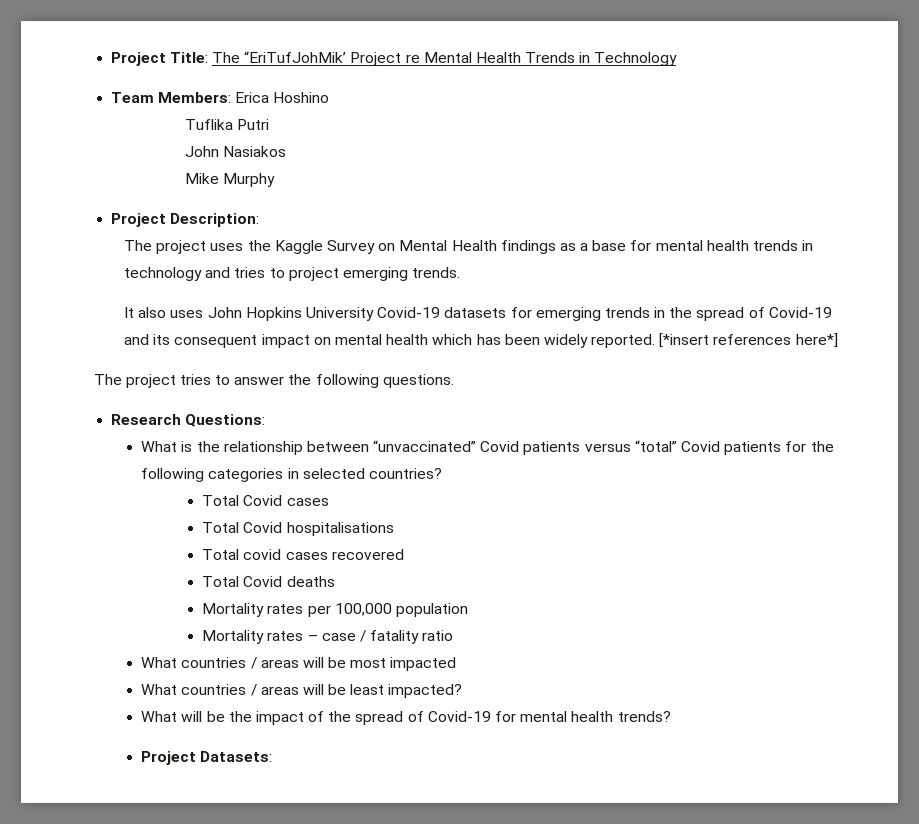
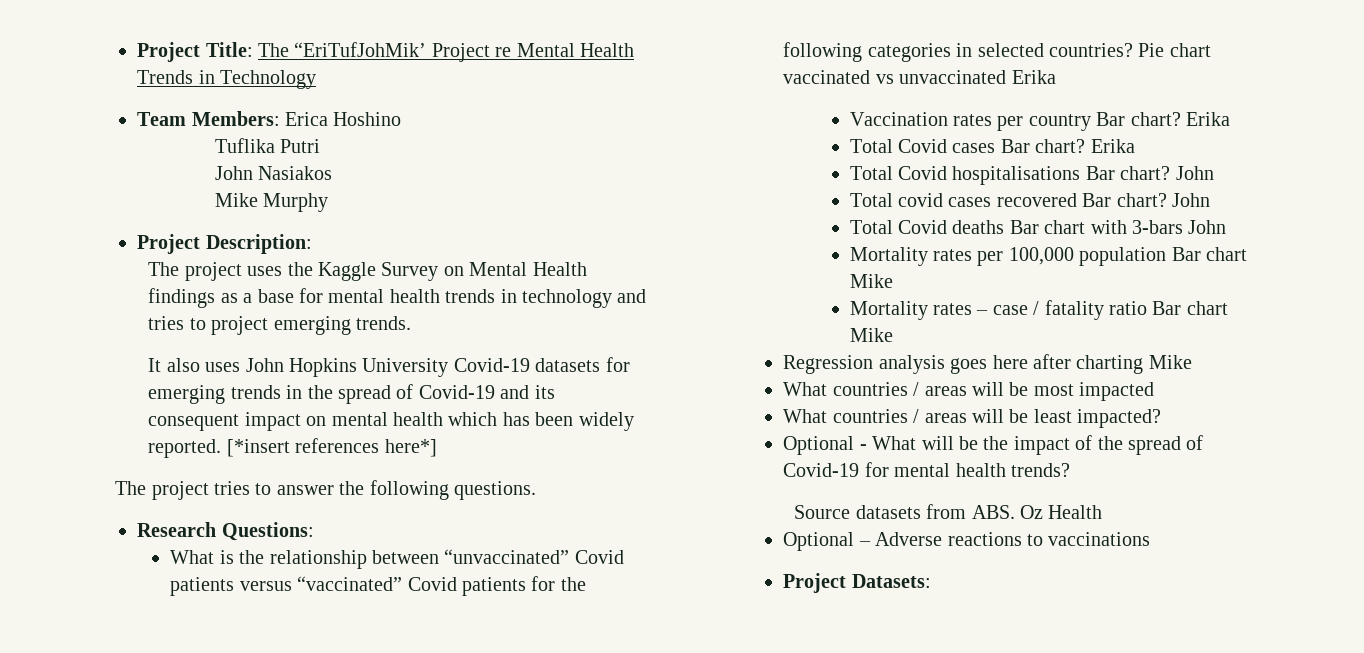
[634,440,677,452] “total” -> [297,576,403,591] “vaccinated”
(442, 473) none -> [1138,43,1211,57] [783,70,1056,84] [849,112,1231,131] Pie chart vaccinated vs unvaccinated Erika // Vaccination rates per country Bar chart? Erika
(329, 502) none -> [1000,139,1135,153] Bar chart? Erika
(394, 529) none -> [1085,166,1214,180] Bar chart? John
(404, 554) none -> [1082,193,1211,207] Bar chart? John
(335, 581) none -> [1009,220,1227,234] Bar chart with 3-bars John
(468, 610) none -> [1171,247,1248,261] [849,274,893,288] Bar chart Mike
(454, 635) none -> [1152,301,1228,315] [849,328,893,342] [783,354,1192,374] Bar chart Mike // Regression analysis goes here after charting Mike
(463, 691) none -> [783,436,867,455] Optional -
(671, 716) none -> [794,504,1103,519] [783,532,1151,551] // Source datasets from ABS. Oz Health // Optional – Adverse reactions to vaccinations

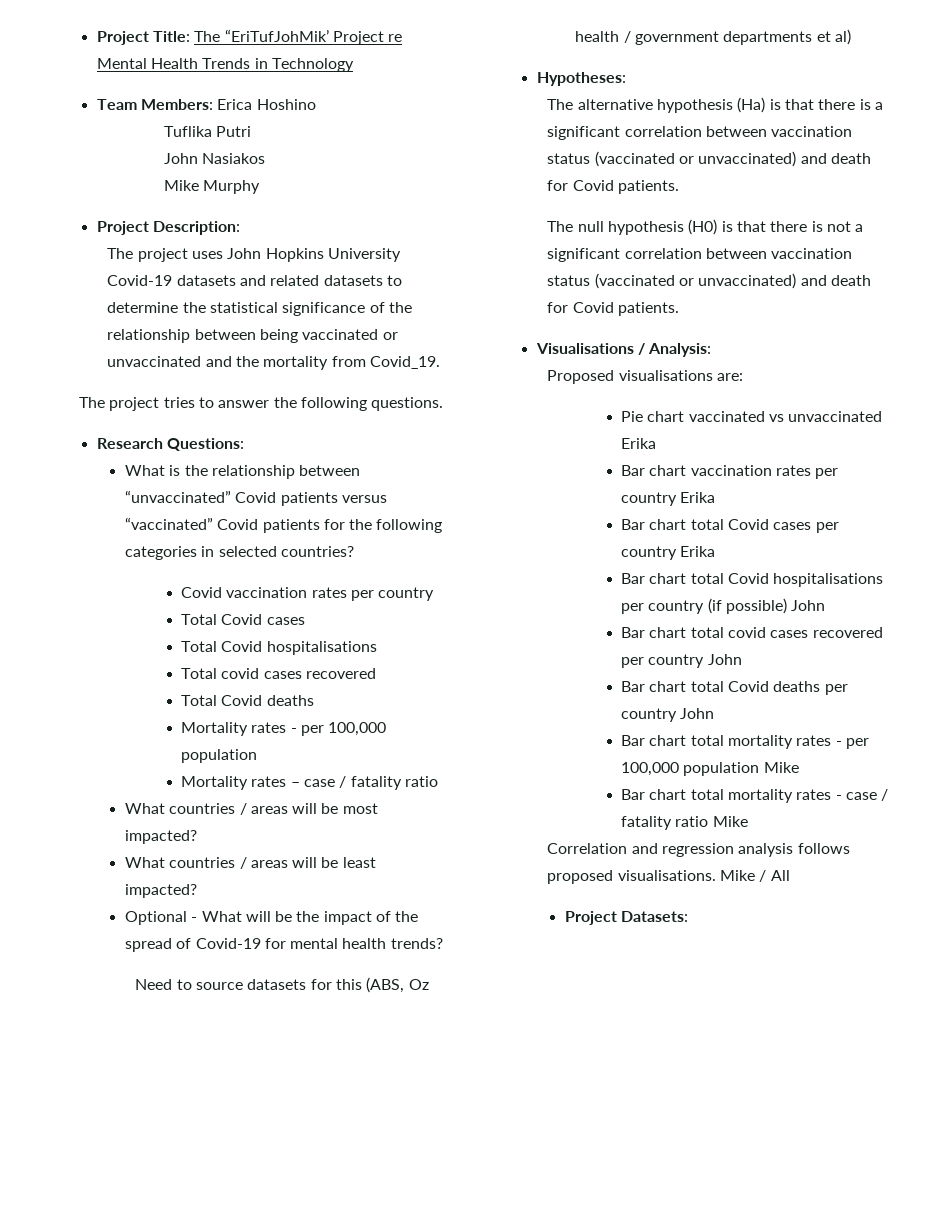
[287,262,587,281] [148,288,647,308] [148,316,411,335] [148,358,241,372] the Kaggle Survey on Mental Health findings as a base for mental health trends in technology and tries to project emerging trends. // It also uses -> (223, 255) none
[605,357,630,372] [148,384,555,404] [148,412,634,431] [148,438,437,458] for emerging trends in the spread of Covid-19 and its consequent impact on mental health which has been widely reported. [*insert references here*] -> [239,275,402,286] [107,302,412,316] [107,329,398,343] [107,356,440,370] and related datasets to determine the statistical significance of the relationship between being vaccinated or unvaccinated and the mortality from Covid_19.
[1138,43,1211,57] [783,70,1056,84] [849,112,1231,131] Pie chart vaccinated vs unvaccinated Erika // Vaccination rates per country Bar chart? Erika -> [181,587,435,601] // Covid vaccination rates per country
[1000,139,1135,153] Bar chart? Erika -> (305, 621) none
[1085,166,1214,180] Bar chart? John -> (377, 648) none
[1082,193,1211,207] Bar chart? John -> (377, 673) none
[1009,220,1227,234] [849,247,1248,266] [849,274,893,288] Bar chart with 3-bars John // Mortality rates per 100,000 population Bar chart Mike -> [181,722,387,736] [181,749,258,763] // Mortality rates - per 100,000 population
[1152,301,1228,315] [849,328,893,342] [783,354,1192,374] Bar chart Mike // Regression analysis goes here after charting Mike -> (439, 781) none
[1079,382,1155,401] impacted -> [124,830,197,844] impacted?
[794,504,1103,519] [783,532,1151,551] Source datasets from ABS. Oz Health // Optional – Adverse reactions to vaccinations -> [135,977,429,993] [575,29,851,45] [536,72,626,86] [547,97,883,113] [547,126,853,140] [547,151,871,167] [547,180,679,194] [547,219,864,235] [547,248,853,262] [547,273,871,289] [547,302,679,316] [535,343,712,357] [547,370,743,384] [621,411,883,422] [621,438,657,449] [621,465,839,479] [621,492,716,506] [621,519,839,533] [621,546,716,560] [621,573,884,587] [621,598,826,614] [621,627,883,638] [621,654,742,668] [621,681,848,695] [621,708,715,722] [621,735,870,749] [621,762,799,776] [621,789,889,803] [621,816,748,830] [547,843,850,857] [547,870,790,884] Need to source datasets for this (ABS, Oz health / government departments et al) // Hypotheses: // The alternative hypothesis (Ha) is that there is a significant correlation between vaccination status (vaccinated or unvaccinated) and death for Covid patients. // The null hypothesis (H0) is that there is not a significant correlation between vaccination status (vaccinated or unvaccinated) and death for Covid patients. // Visualisations / Analysis: // Proposed visualisations are: // Pie chart vaccinated vs unvaccinated Erika // Bar chart vaccination rates per country Erika // Bar chart total Covid cases per country Erika // Bar chart total Covid hospitalisations per country (if possible) John // Bar chart total covid cases recovered per country John // Bar chart total Covid deaths per country John // Bar chart total mortality rates - per 100,000 population Mike // Bar chart total mortality rates - case / fatality ratio Mike // Correlation and regression analysis follows proposed visualisations. Mike / All

